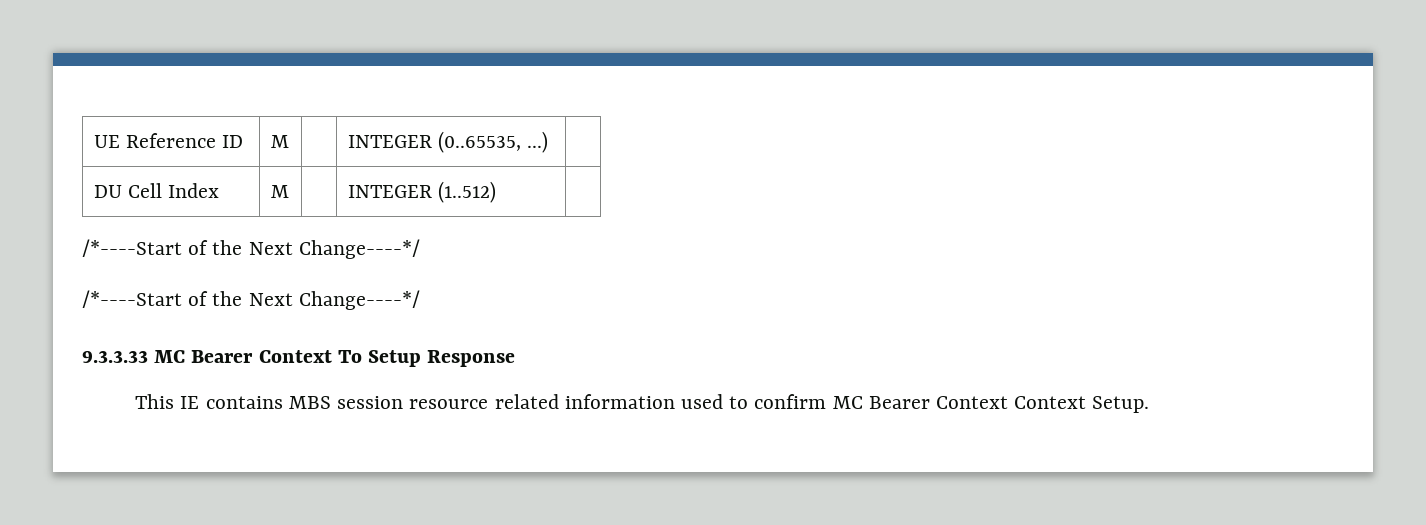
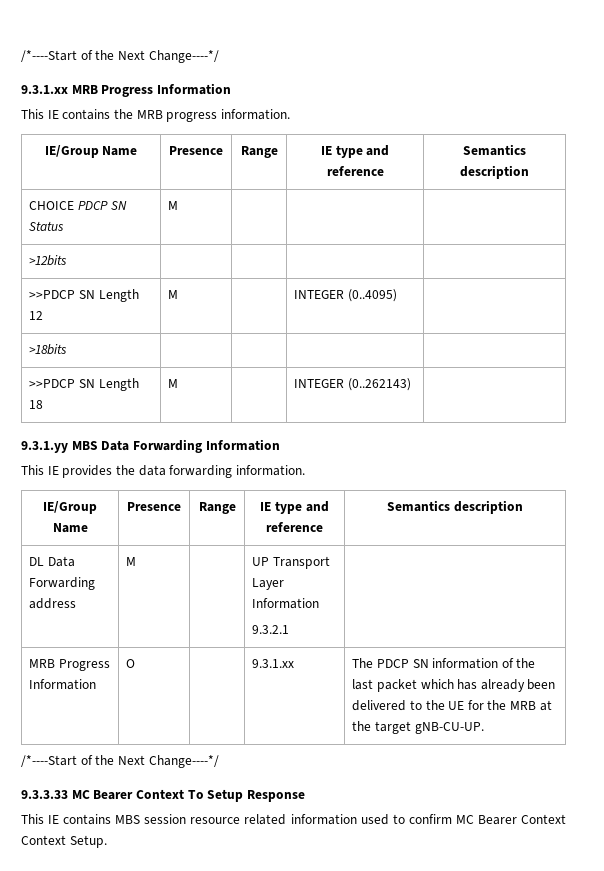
[93,133,244,148] [270,135,289,148] [347,131,549,153] [93,183,220,198] [270,185,289,198] [347,181,496,203] [82,239,420,259] UE Reference ID | M | | INTEGER (0..65535, ...) | // DU Cell Index | M | | INTEGER (1..512) | // /*----Start of the Next Change----*/ -> [21,50,219,63] [21,83,231,97] [21,109,290,122] [44,145,138,158] [169,146,223,155] [240,146,278,158] [320,145,390,158] [326,166,384,176] [463,144,526,156] [460,165,529,179] [29,201,127,210] [29,221,65,231] [168,201,179,210] [29,255,68,266] [29,289,139,302] [29,311,44,320] [168,290,179,299] [294,289,397,302] [29,344,68,355] [29,378,139,391] [29,400,44,409] [168,379,179,388] [294,378,411,391] [21,439,280,453] [21,465,305,478] [43,501,97,514] [52,523,88,533] [127,502,181,511] [198,502,236,514] [260,501,329,514] [266,522,323,532] [387,500,523,514] [29,556,75,567] [29,577,96,590] [29,598,77,609] [126,557,137,566] [252,556,330,569] [252,578,285,590] [252,598,320,609] [252,625,290,634] [29,659,110,671] [29,679,97,690] [126,659,136,668] [252,659,295,668] [352,658,536,669] [352,679,556,692] [352,700,552,711] [352,721,484,734] /*----Start of the Next Change----*/ // 9.3.1.xx MRB Progress Information // This IE contains the MRB progress information. // IE/Group Name | Presence | Range | IE type and reference | Semantics description // CHOICE PDCP SN Status | M | | | // >12bits | | | | // >>PDCP SN Length 12 | M | | INTEGER (0..4095) | // >18bits | | | | // >>PDCP SN Length 18 | M | | INTEGER (0..262143) | // 9.3.1.yy MBS Data Forwarding Information // This IE provides the data forwarding information. // IE/Group Name | Presence | Range | IE type and reference | Semantics description // DL Data Forwarding address | M | | UP Transport Layer Information // 9.3.2.1 | // MRB Progress Information | O | | 9.3.1.xx | The PDCP SN information of the last packet which has already been delivered to the UE for the MRB at the target gNB-CU-UP.

